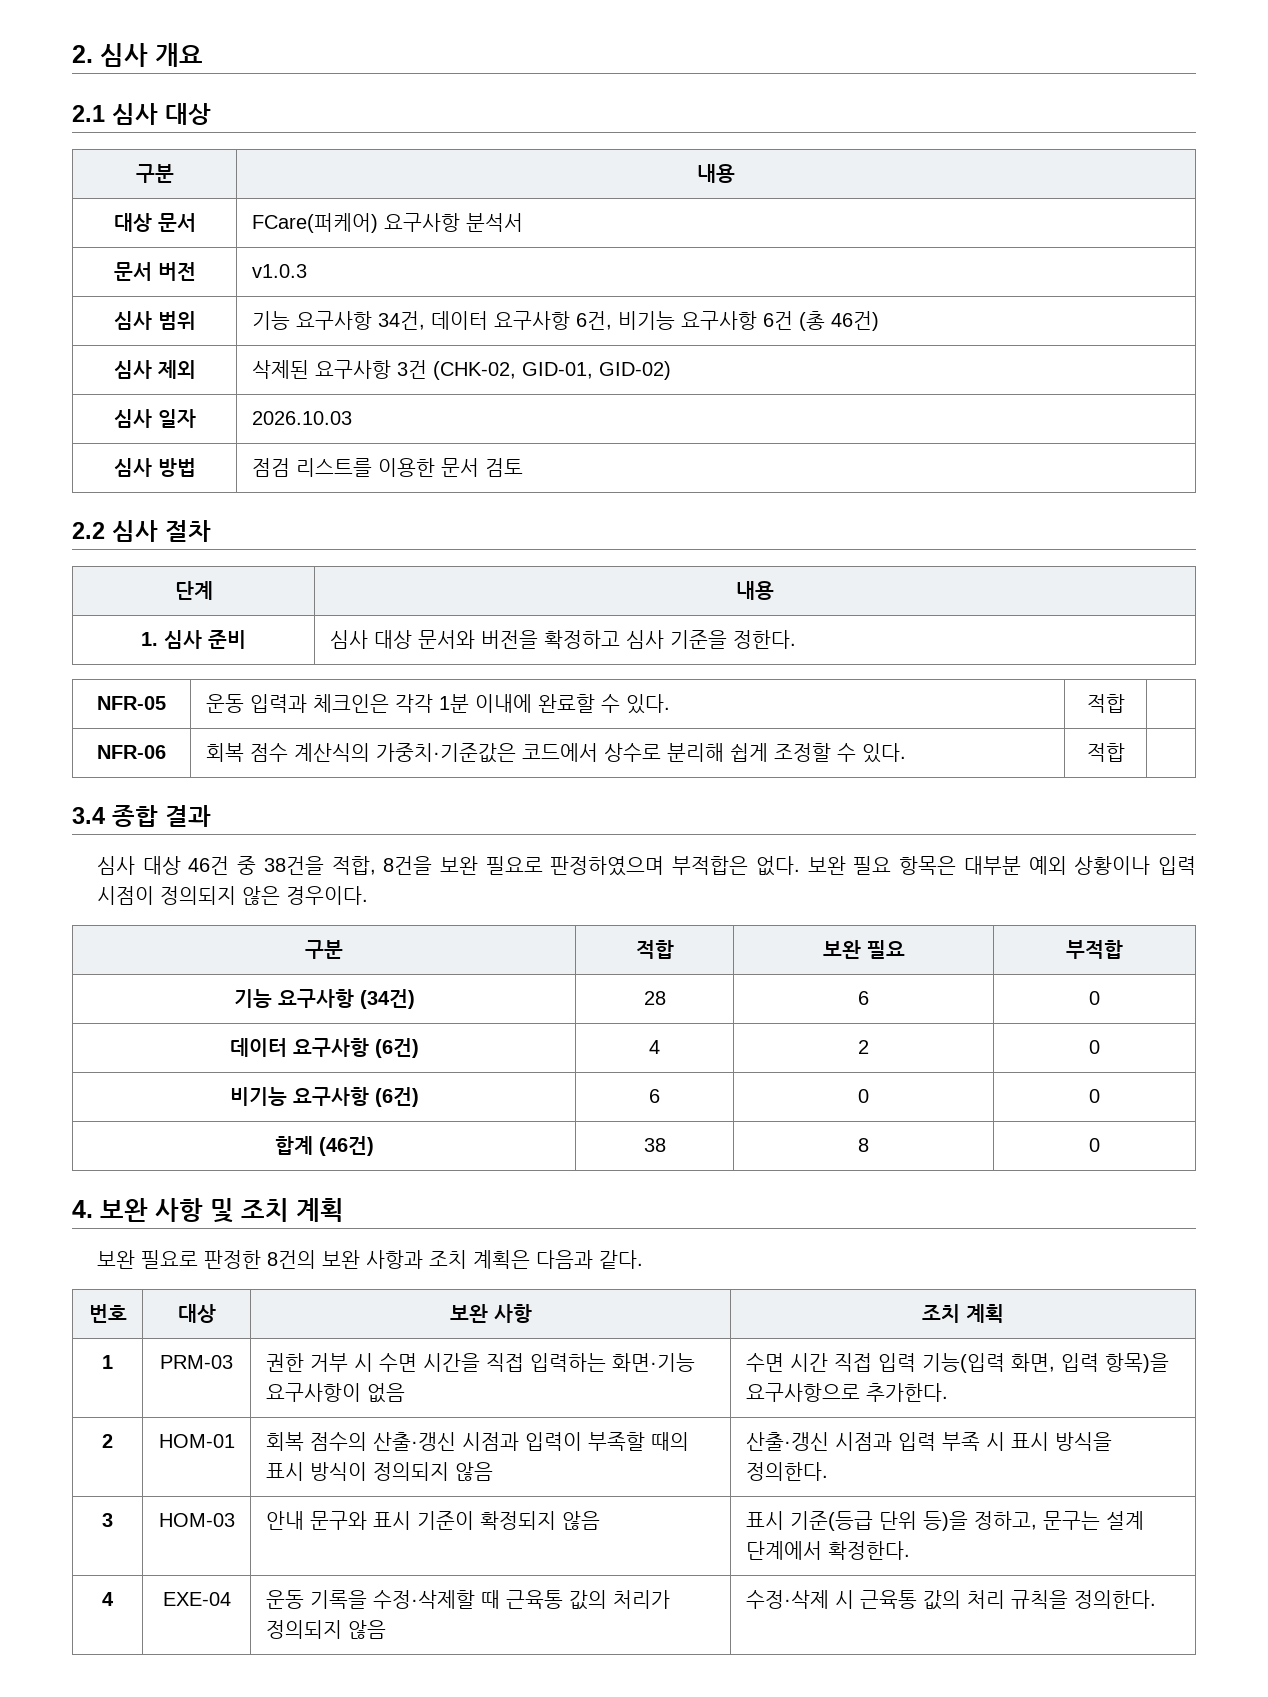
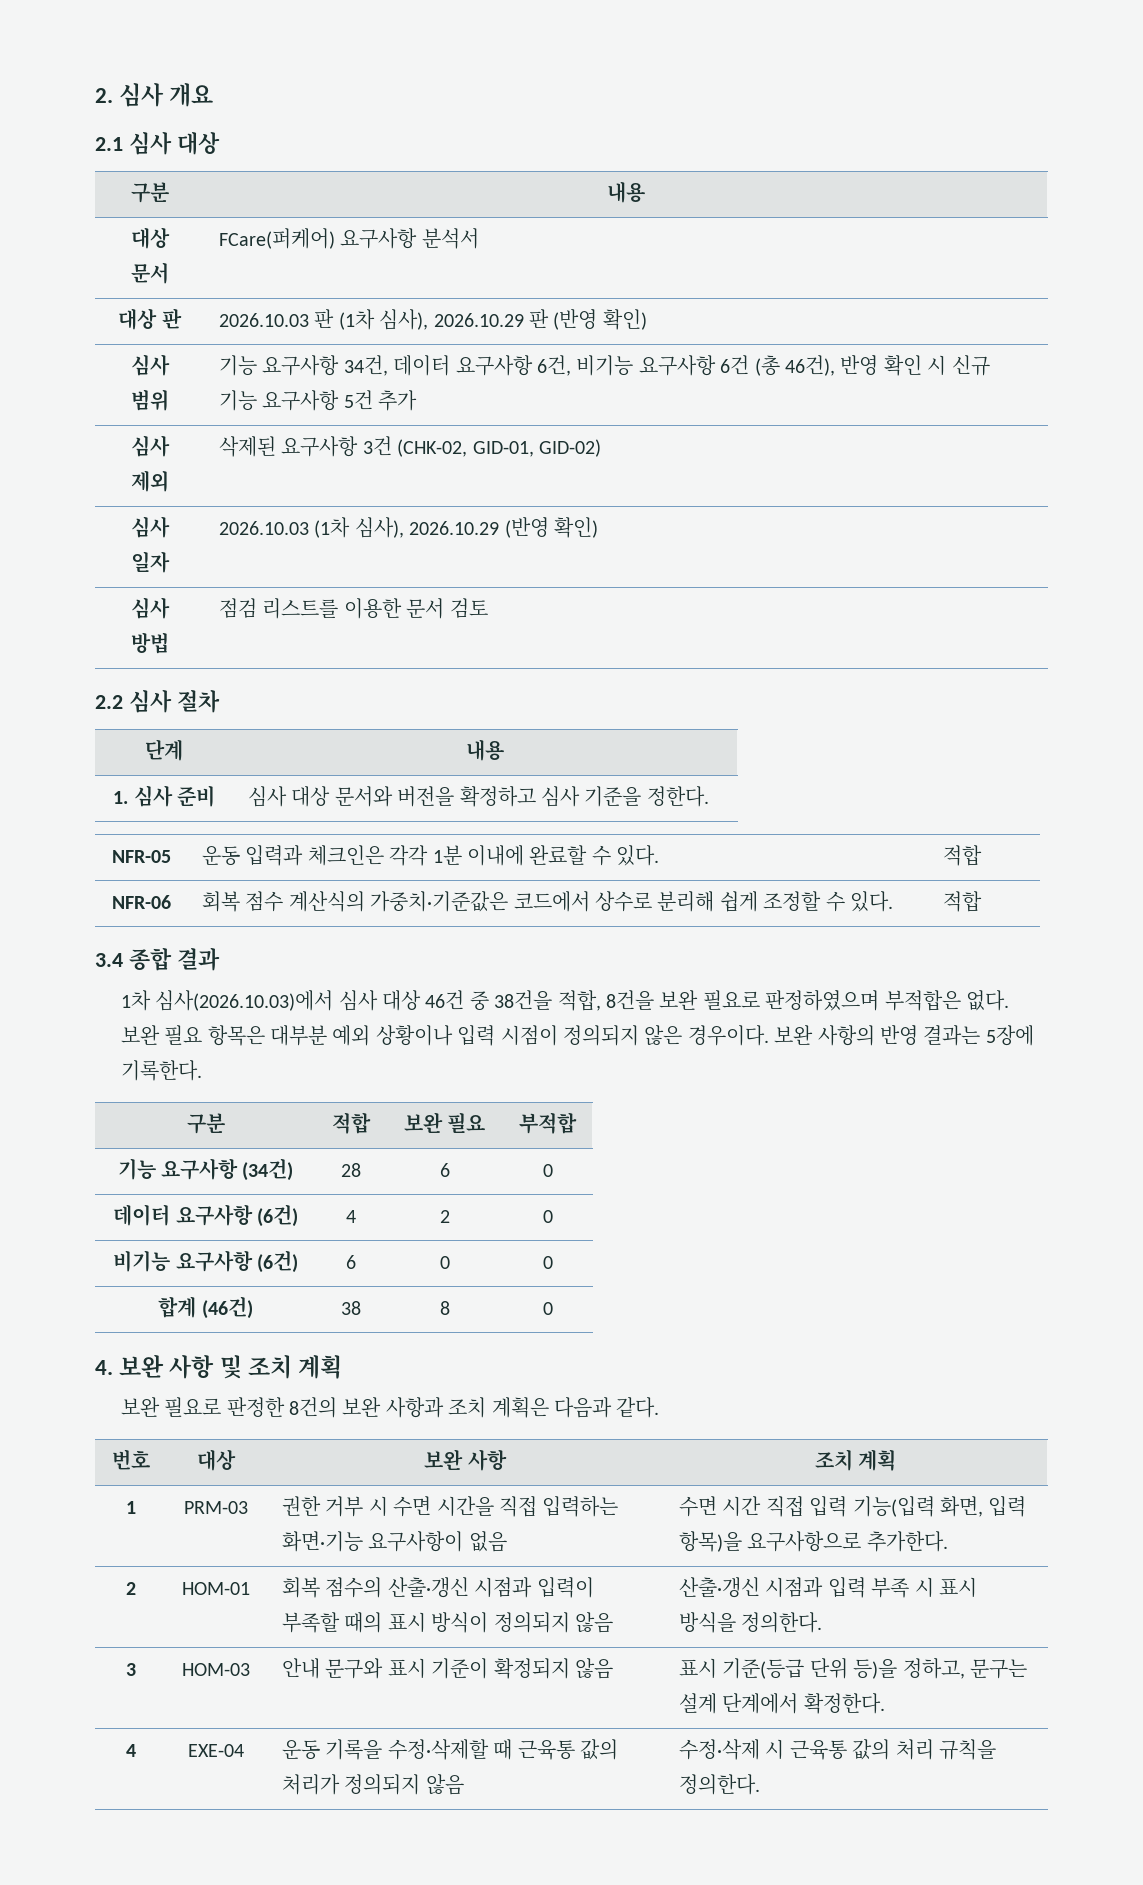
[113,262,196,281] [251,264,307,278] 문서 버전 | v1.0.3 -> [118,308,182,330] [218,309,647,330] 대상 판 | 2026.10.03 판 (1차 심사), 2026.10.29 판 (반영 확인)
[830,311,879,331] 46건) -> [784,355,990,376] [218,390,418,411] 46건), 반영 확인 시 신규 기능 요구사항 5건 추가
(352, 418) none -> [314,517,598,538] (1차 심사), 2026.10.29 (반영 확인)
(211, 816) none -> [120,990,334,1011] 1차 심사(2026.10.03)에서
(368, 895) none -> [774,1025,1034,1046] [120,1060,202,1081] 보완 사항의 반영 결과는 5장에 기록한다.

